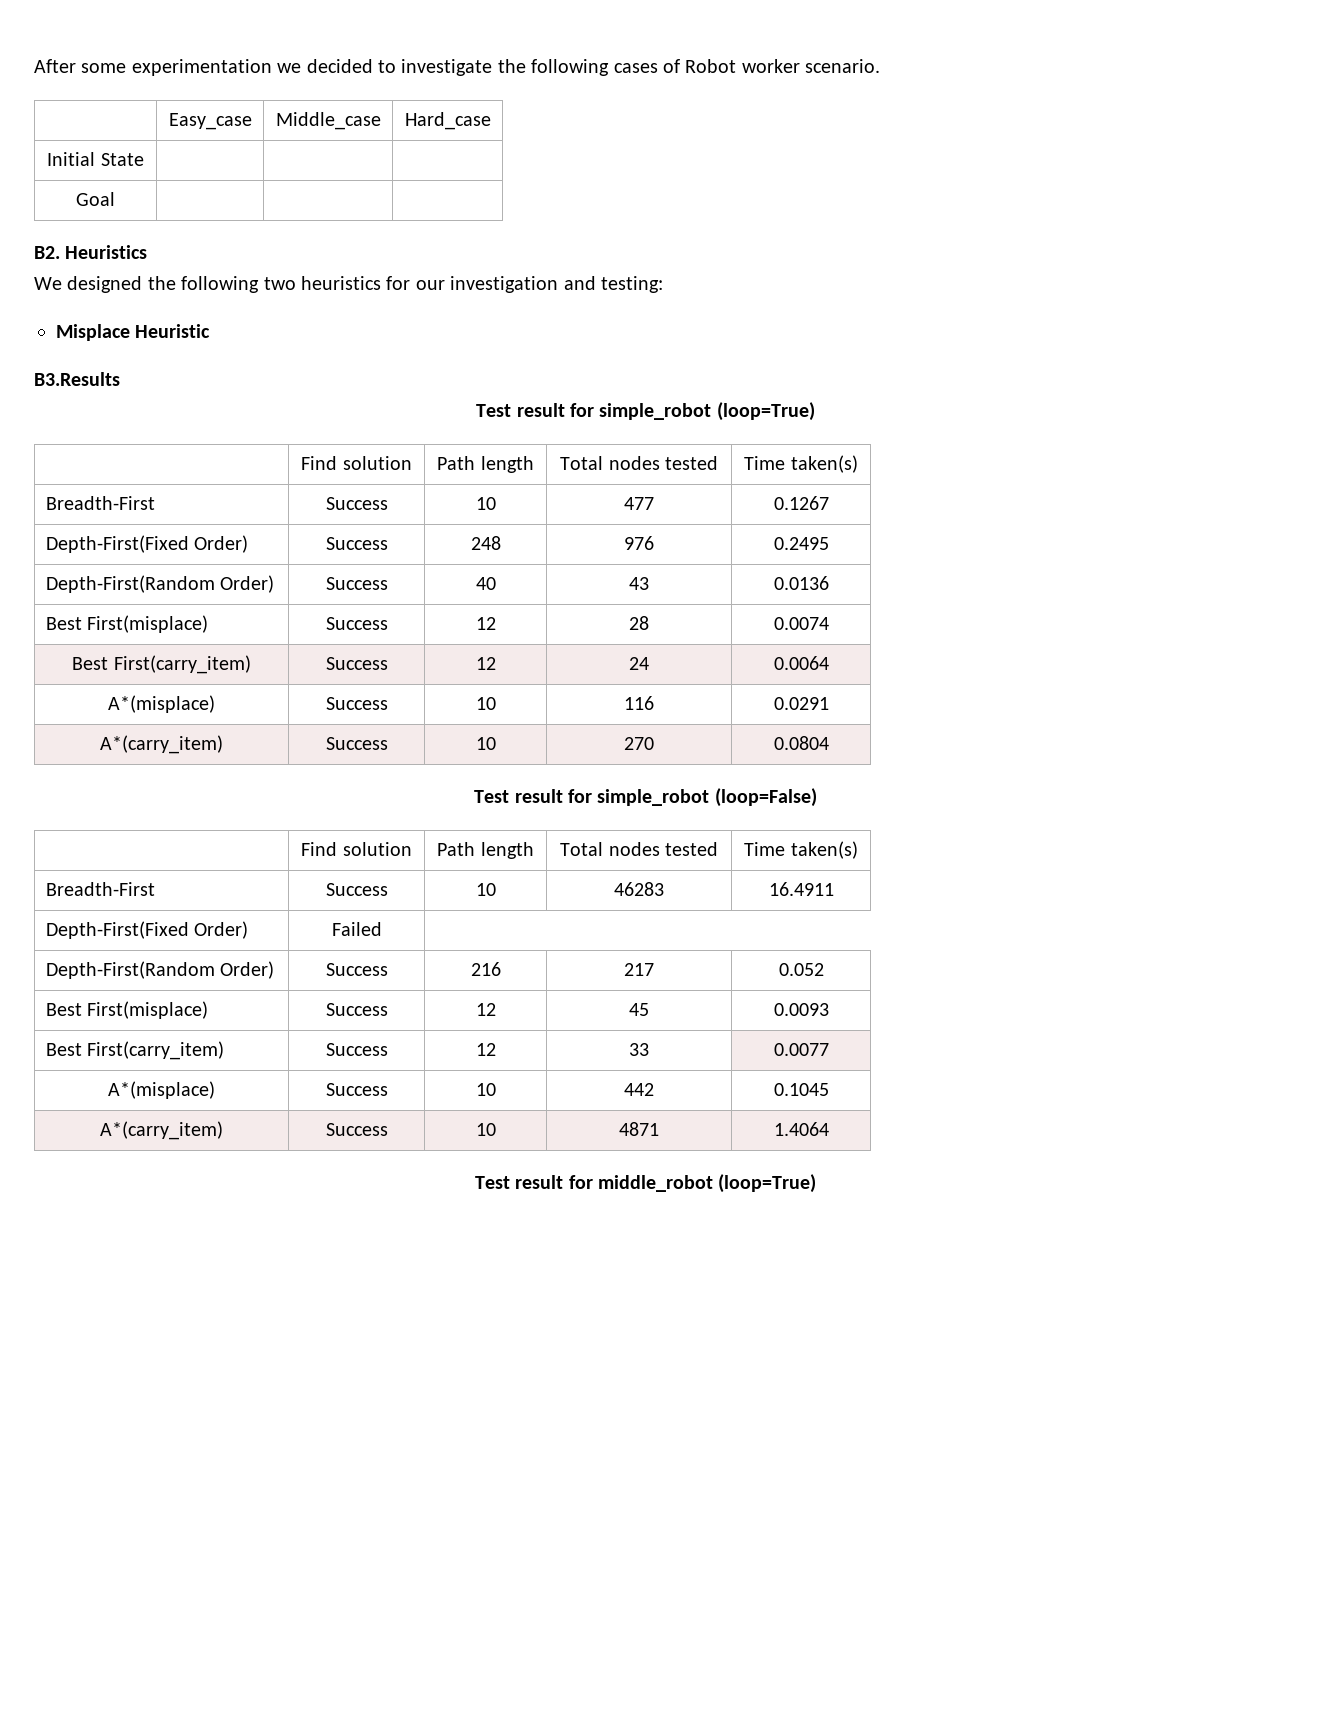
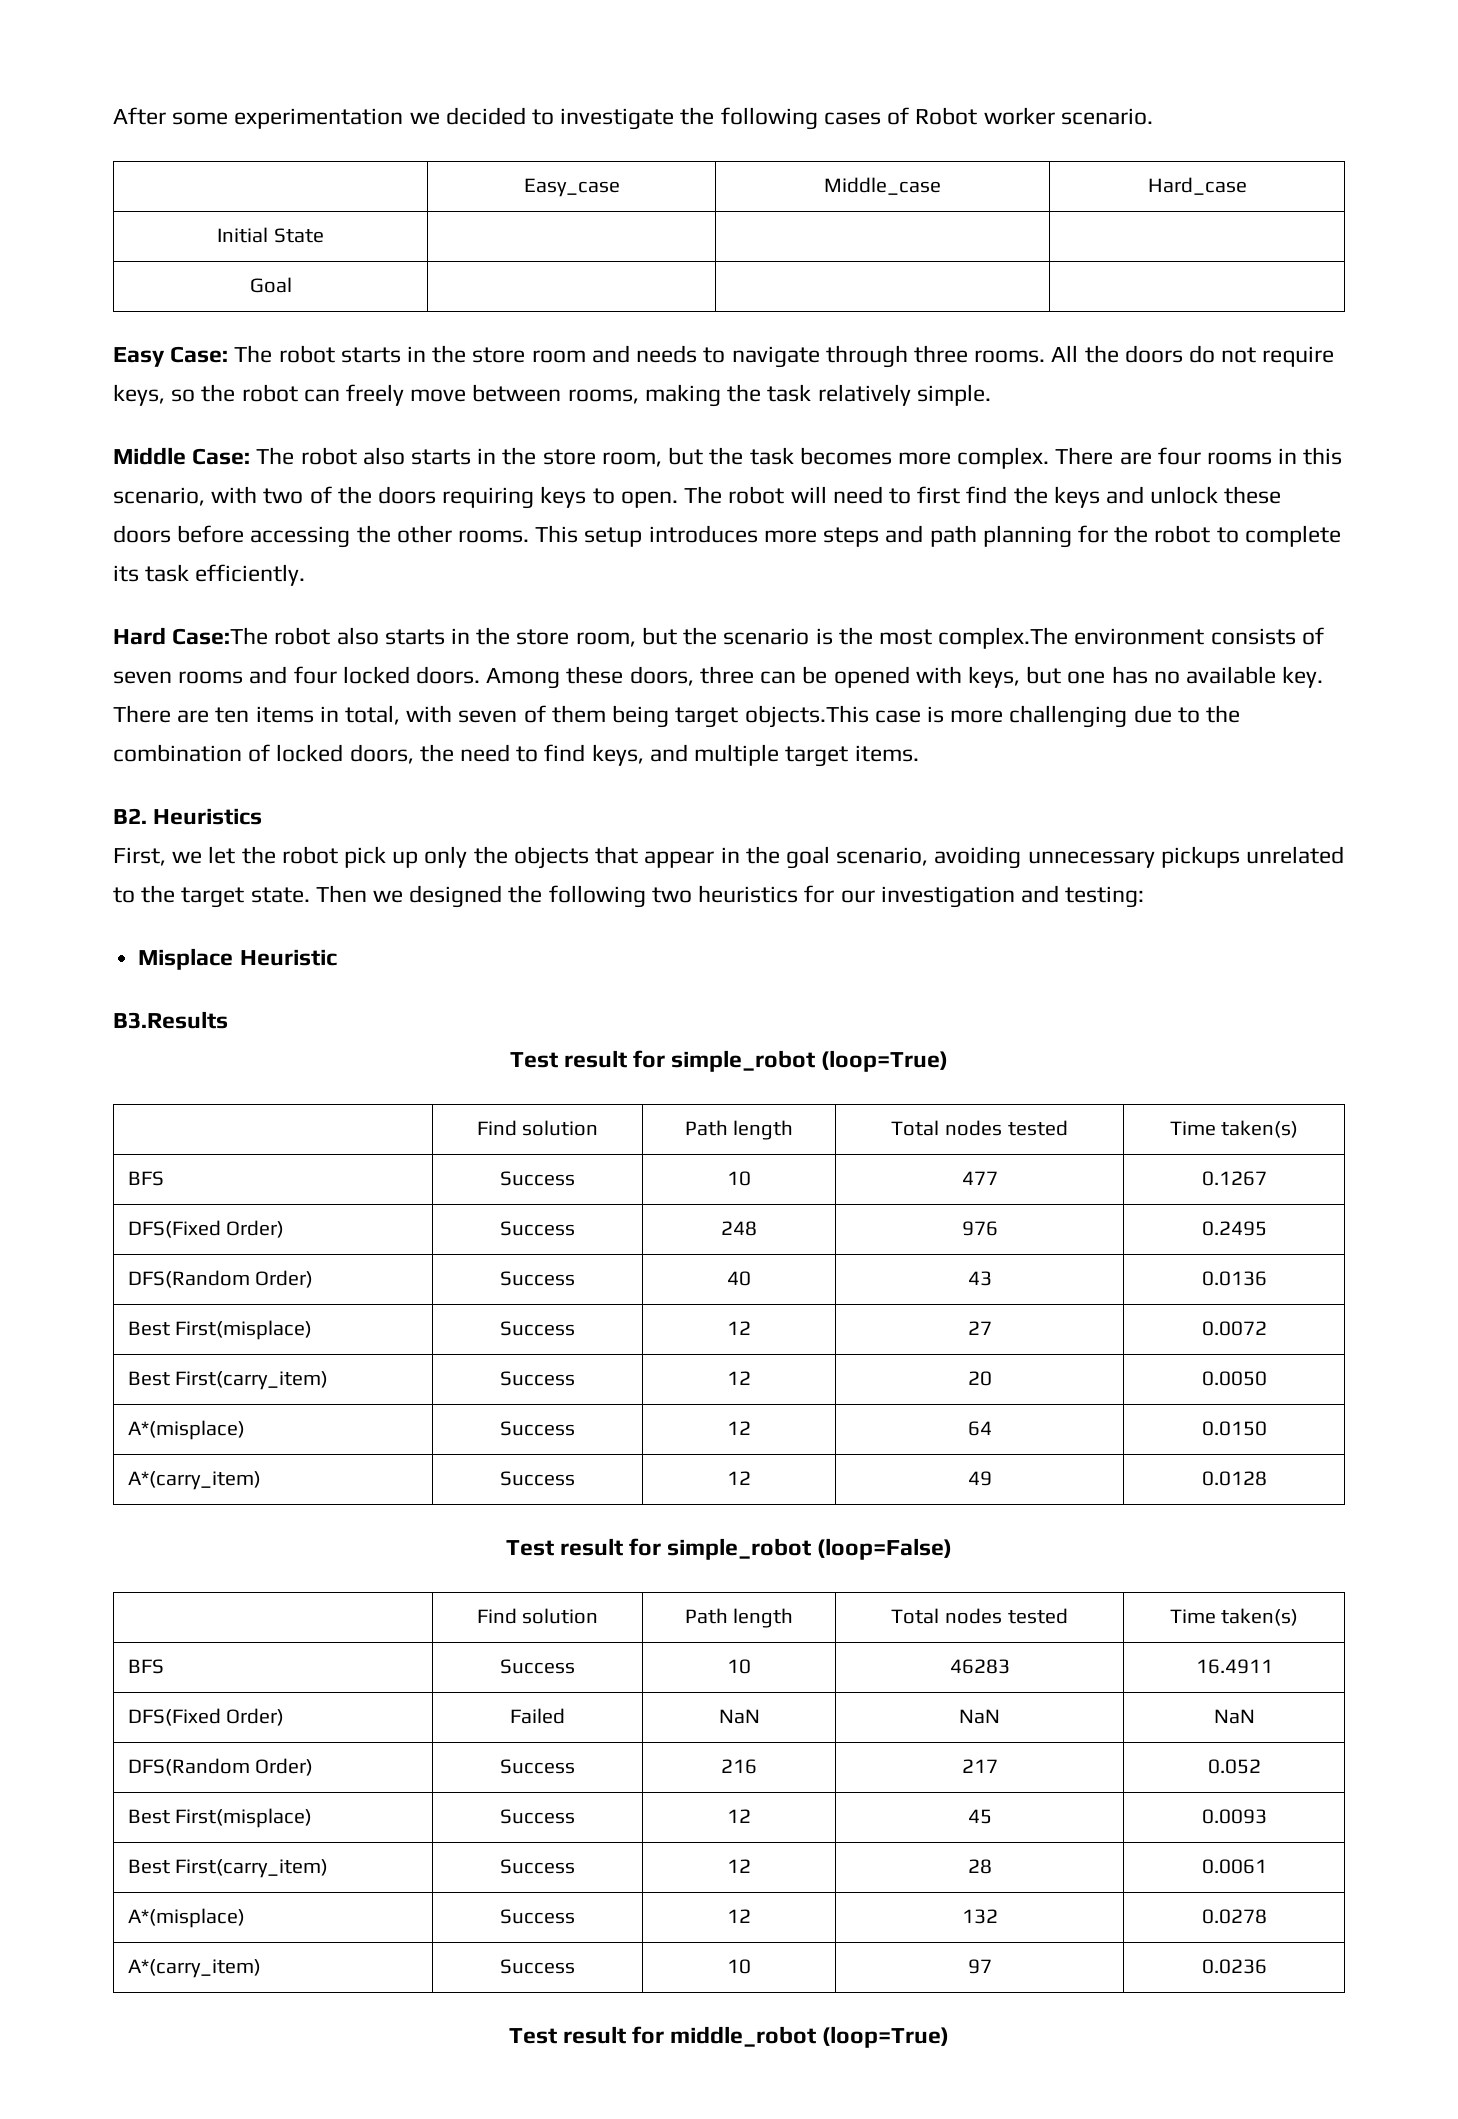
[34,245,148,259] [34,277,62,290] B2. Heuristics // We -> [113,345,1335,368] [113,384,991,407] [113,447,1343,469] [113,486,1282,509] [113,525,1341,548] [113,564,306,586] [113,627,1324,649] [113,666,1324,689] [113,705,1240,728] [113,744,919,767] [113,808,263,825] [113,846,1344,869] [113,885,404,908] Easy Case: The robot starts in the store room and needs to navigate through three rooms. All the doors do not require keys, so the robot can freely move between rooms, making the task relatively simple. // Middle Case: The robot also starts in the store room, but the task becomes more complex. There are four rooms in this scenario, with two of the doors requiring keys to open. The robot will need to first find the keys and unlock these doors before accessing the other rooms. This setup introduces more steps and path planning for the robot to complete its task efficiently. // Hard Case:The robot also starts in the store room, but the scenario is the most complex.The environment consists of seven rooms and four locked doors. Among these doors, three can be opened with keys, but one has no available key. There are ten items in total, with seven of them being target objects.This case is more challenging due to the combination of locked doors, the need to find keys, and multiple target items. // B2. Heuristics // First, we let the robot pick up only the objects that appear in the goal scenario, avoiding unnecessary pickups unrelated to the target state. Then we
[45,496,155,510] Breadth-First -> [127,1171,164,1186] BFS
[45,535,189,553] Depth-First(Fixed -> [127,1220,221,1238] DFS(Fixed
[45,575,215,593] Depth-First(Random -> [127,1270,250,1288] DFS(Random
[629,616,649,630] [773,617,829,630] [72,655,251,674] [325,657,388,670] [475,657,496,670] [629,657,649,670] [773,656,829,670] [108,695,215,713] [325,697,388,710] [475,697,496,710] [624,696,654,710] [773,697,829,710] [100,735,223,754] [325,737,388,750] [475,737,496,750] [624,737,654,750] [773,736,829,750] 28 | 0.0074 // Best First(carry_item) | Success | 12 | 24 | 0.0064 // A*(misplace) | Success | 10 | 116 | 0.0291 // A*(carry_item) | Success | 10 | 270 | 0.0804 -> [967,1321,992,1335] [1201,1321,1267,1336] [127,1371,329,1390] [500,1371,575,1386] [727,1371,751,1385] [967,1371,992,1386] [1201,1371,1267,1386] [127,1420,245,1440] [500,1421,575,1436] [727,1421,751,1435] [967,1421,992,1436] [1201,1421,1267,1436] [127,1471,261,1490] [500,1471,575,1486] [727,1471,751,1485] [967,1471,992,1486] [1201,1471,1267,1486] 27 | 0.0072 // Best First(carry_item) | Success | 12 | 20 | 0.0050 // A*(misplace) | Success | 12 | 64 | 0.0150 // A*(carry_item) | Success | 12 | 49 | 0.0128
[45,882,155,896] Breadth-First -> [127,1659,164,1674] BFS
[45,921,189,939] Depth-First(Fixed -> [127,1708,221,1726] DFS(Fixed
[45,961,215,979] // Depth-First(Random -> [718,1709,760,1724] [959,1709,1000,1724] [1213,1709,1255,1724] [127,1758,250,1776] | NaN | NaN | NaN // DFS(Random
[629,1043,649,1056] [773,1043,829,1056] [108,1081,215,1099] [325,1083,388,1096] [475,1083,496,1096] [624,1083,654,1096] [773,1083,829,1096] [100,1121,223,1140] [325,1123,388,1136] [475,1123,496,1136] [619,1122,659,1136] [773,1122,829,1136] 33 | 0.0077 // A*(misplace) | Success | 10 | 442 | 0.1045 // A*(carry_item) | Success | 10 | 4871 | 1.4064 -> [967,1859,992,1874] [1201,1859,1267,1874] [127,1908,245,1928] [500,1909,575,1924] [727,1909,751,1923] [961,1909,998,1924] [1201,1909,1267,1924] [127,1959,261,1978] [500,1959,575,1974] [727,1959,751,1974] [967,1959,992,1974] [1201,1959,1267,1974] 28 | 0.0061 // A*(misplace) | Success | 12 | 132 | 0.0278 // A*(carry_item) | Success | 10 | 97 | 0.0236

